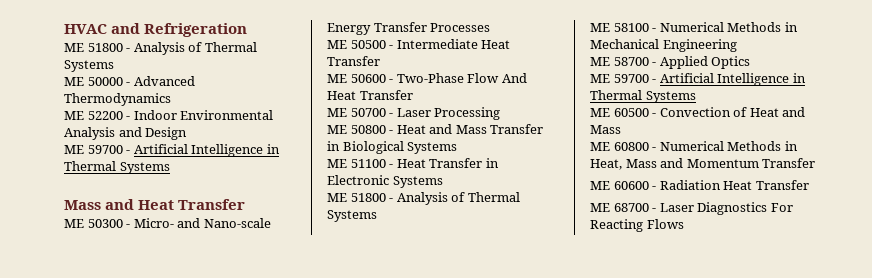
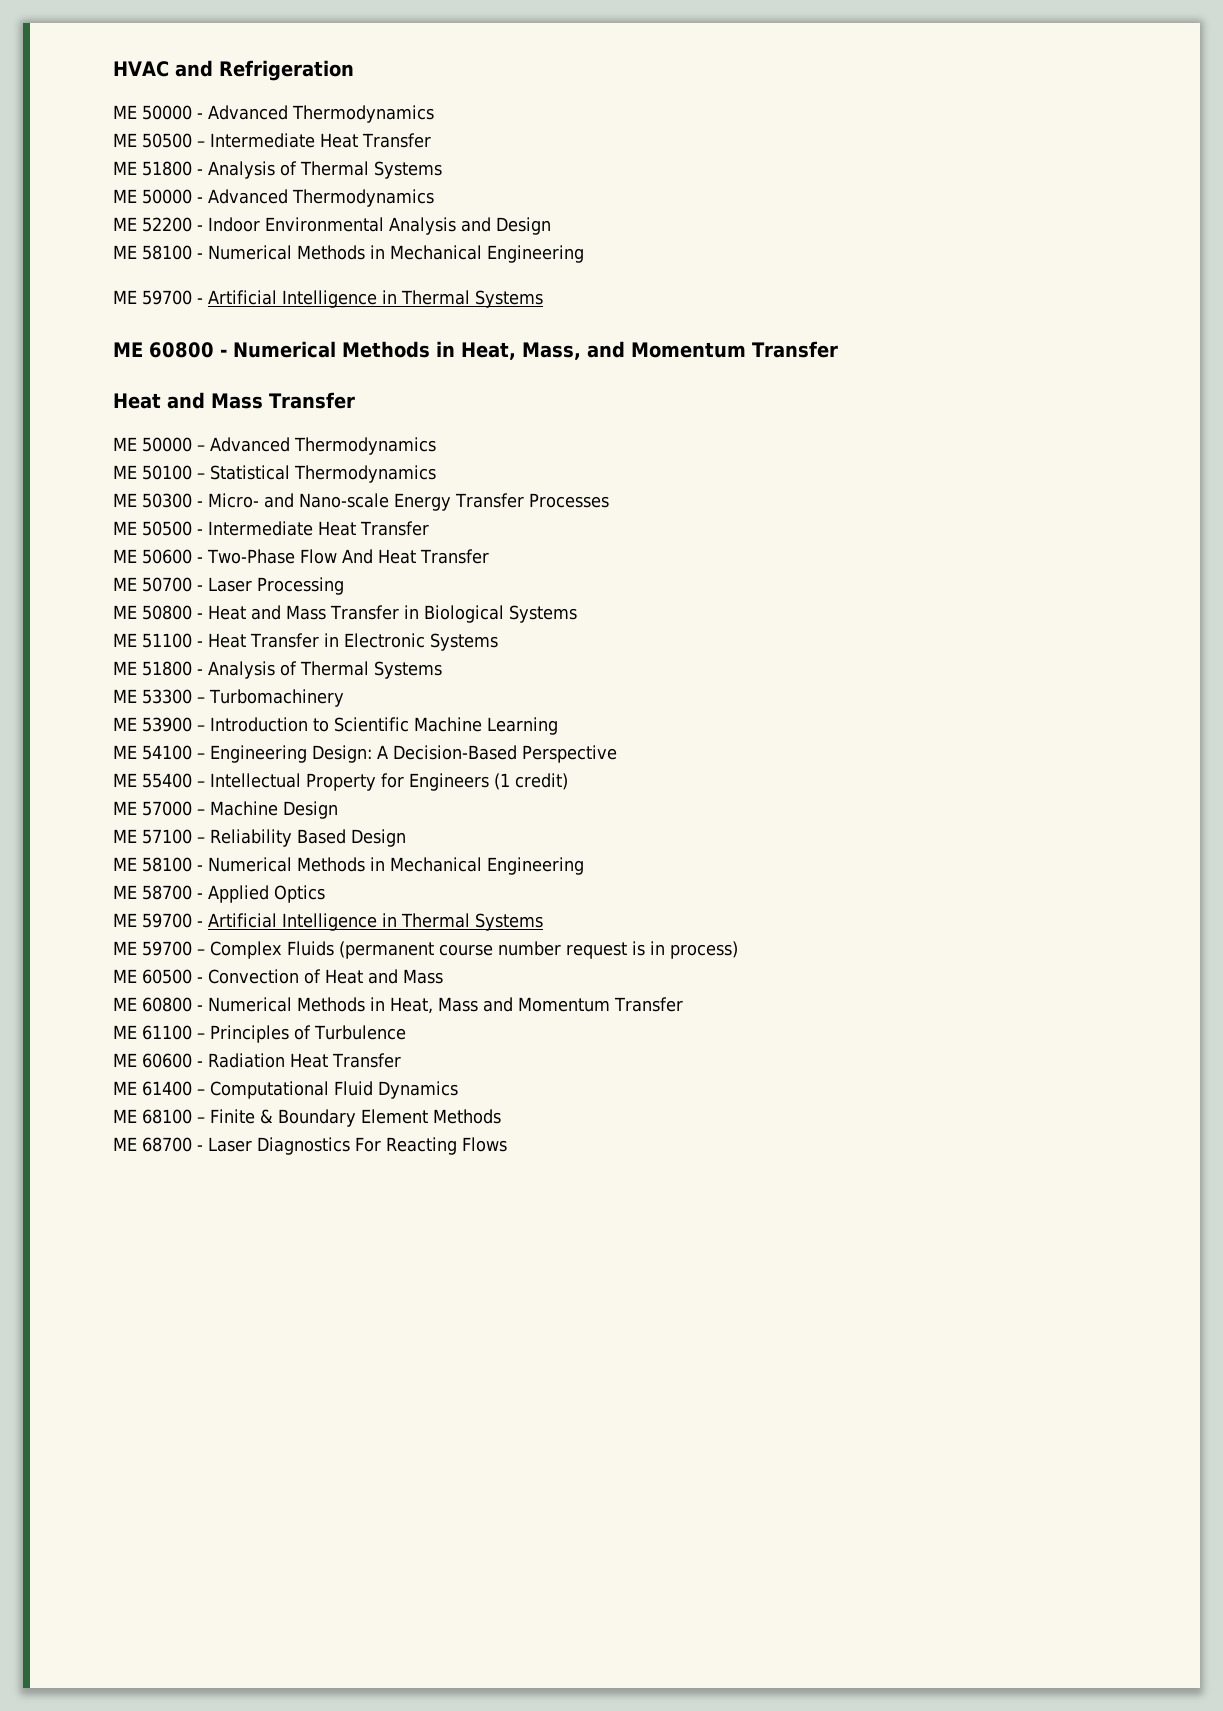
(248, 30) none -> [113,105,434,123] [113,133,431,148] // ME 50000 - Advanced Thermodynamics // ME 50500 – Intermediate Heat Transfer
[64,144,280,157] [64,161,170,174] [64,199,246,210] // ME 59700 - Artificial Intelligence in Thermal Systems // Mass and Heat Transfer -> [113,245,584,263] [113,290,543,308] [113,341,838,360] [113,392,355,409] [113,437,436,455] [113,465,436,483] // ME 58100 - Numerical Methods in Mechanical Engineering // ME 59700 - Artificial Intelligence in Thermal Systems // ME 60800 - Numerical Methods in Heat, Mass, and Momentum Transfer // Heat and Mass Transfer // ME 50000 – Advanced Thermodynamics // ME 50100 – Statistical Thermodynamics
(377, 216) none -> [113,689,344,707] [113,717,558,735] [113,745,617,763] [113,773,568,791] [113,801,338,819] [113,829,406,847] // ME 53300 – Turbomachinery // ME 53900 – Introduction to Scientific Machine Learning // ME 54100 – Engineering Design: A Decision-Based Perspective // ME 55400 – Intellectual Property for Engineers (1 credit) // ME 57000 – Machine Design // ME 57100 – Reliability Based Design
(696, 97) none -> [113,941,738,959] // ME 59700 – Complex Fluids (permanent course number request is in process)
(816, 163) none -> [113,1025,406,1043] // ME 61100 – Principles of Turbulence
(809, 185) none -> [113,1081,458,1099] [113,1109,501,1127] // ME 61400 – Computational Fluid Dynamics // ME 68100 – Finite & Boundary Element Methods

